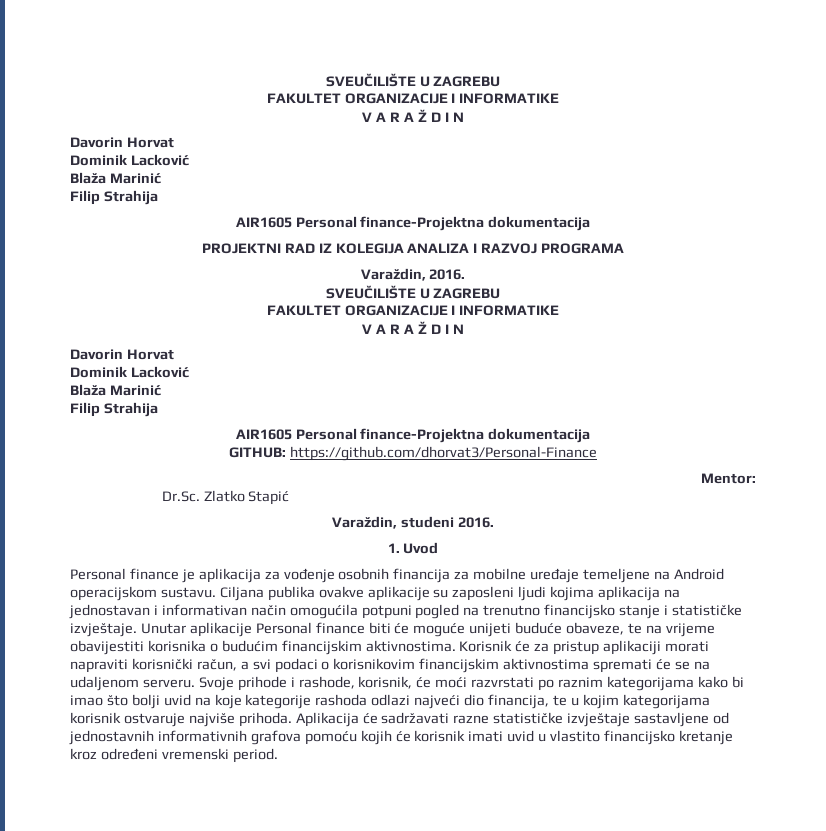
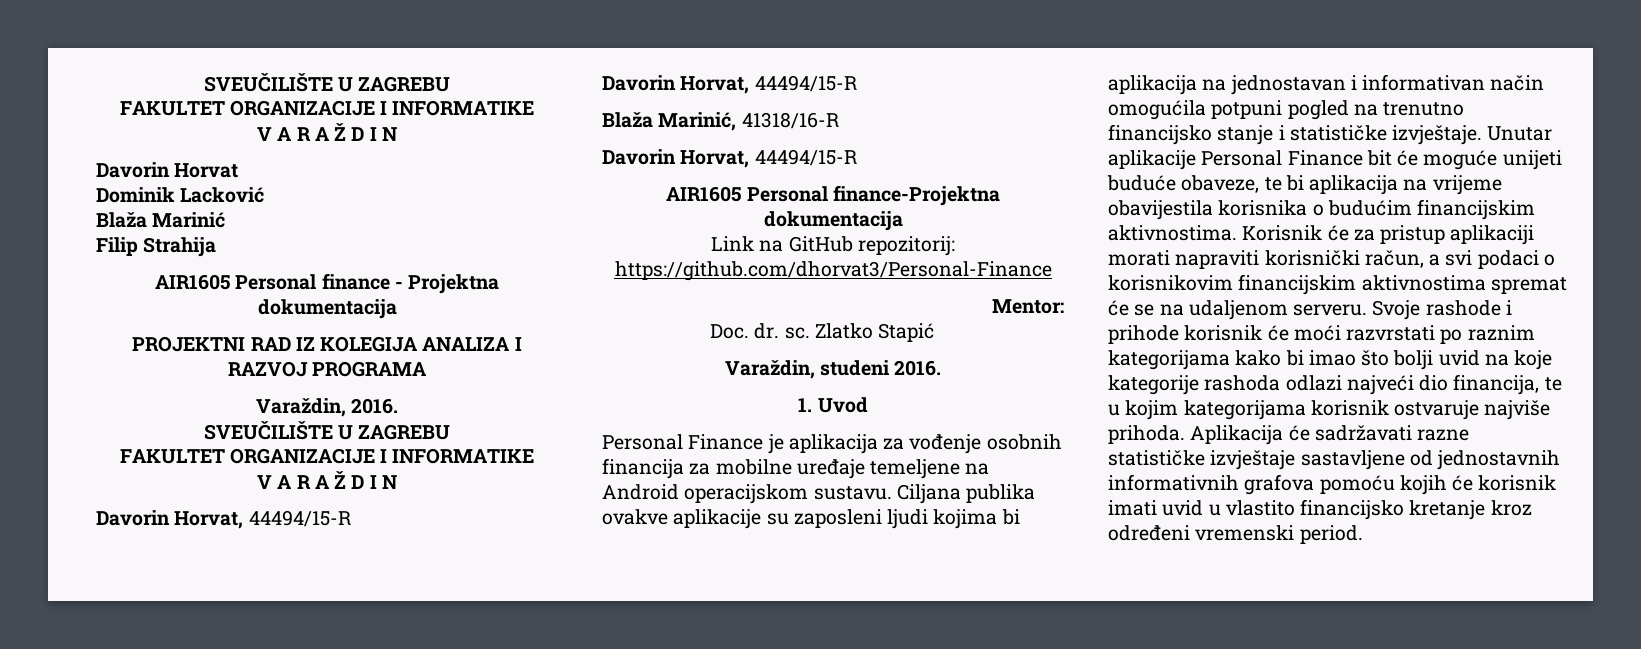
[360,216,485,231] finance-Projektna -> [321,273,500,294] finance - Projektna
[126,349,174,360] [70,366,189,378] [70,384,161,396] [70,402,158,417] [235,428,591,443] [229,447,287,458] Horvat // Dominik Lacković // Blaža Marinić // Filip Strahija // AIR1605 Personal finance-Projektna dokumentacija // GITHUB: -> [174,510,351,529] [602,75,857,94] [602,112,839,131] [602,149,857,168] [666,185,1000,206] [763,211,903,231] [711,236,955,256] Horvat, 44494/15-R // Davorin Horvat, 44494/15-R // Blaža Marinić, 41318/16-R // Davorin Horvat, 44494/15-R // AIR1605 Personal finance-Projektna dokumentacija // Link na GitHub repozitorij:
[161,491,200,502] Dr.Sc. -> [710,323,810,339] Doc. dr. sc.
[129,568,179,580] finance -> [688,434,764,450] Finance
(595, 593) none -> [1001,509,1020,525] bi
[315,622,391,634] finance biti -> [1287,150,1392,166] Finance bit
(643, 628) none -> [1285,175,1399,195] bi aplikacija
[70,640,144,655] obavijestiti -> [1108,200,1213,220] obavijestila
[593,659,653,673] spremati -> [1490,277,1567,294] spremat
[237,676,413,691] prihode i rashode, korisnik, -> [1425,300,1512,316] [1108,325,1263,344] rashode i prihode korisnik

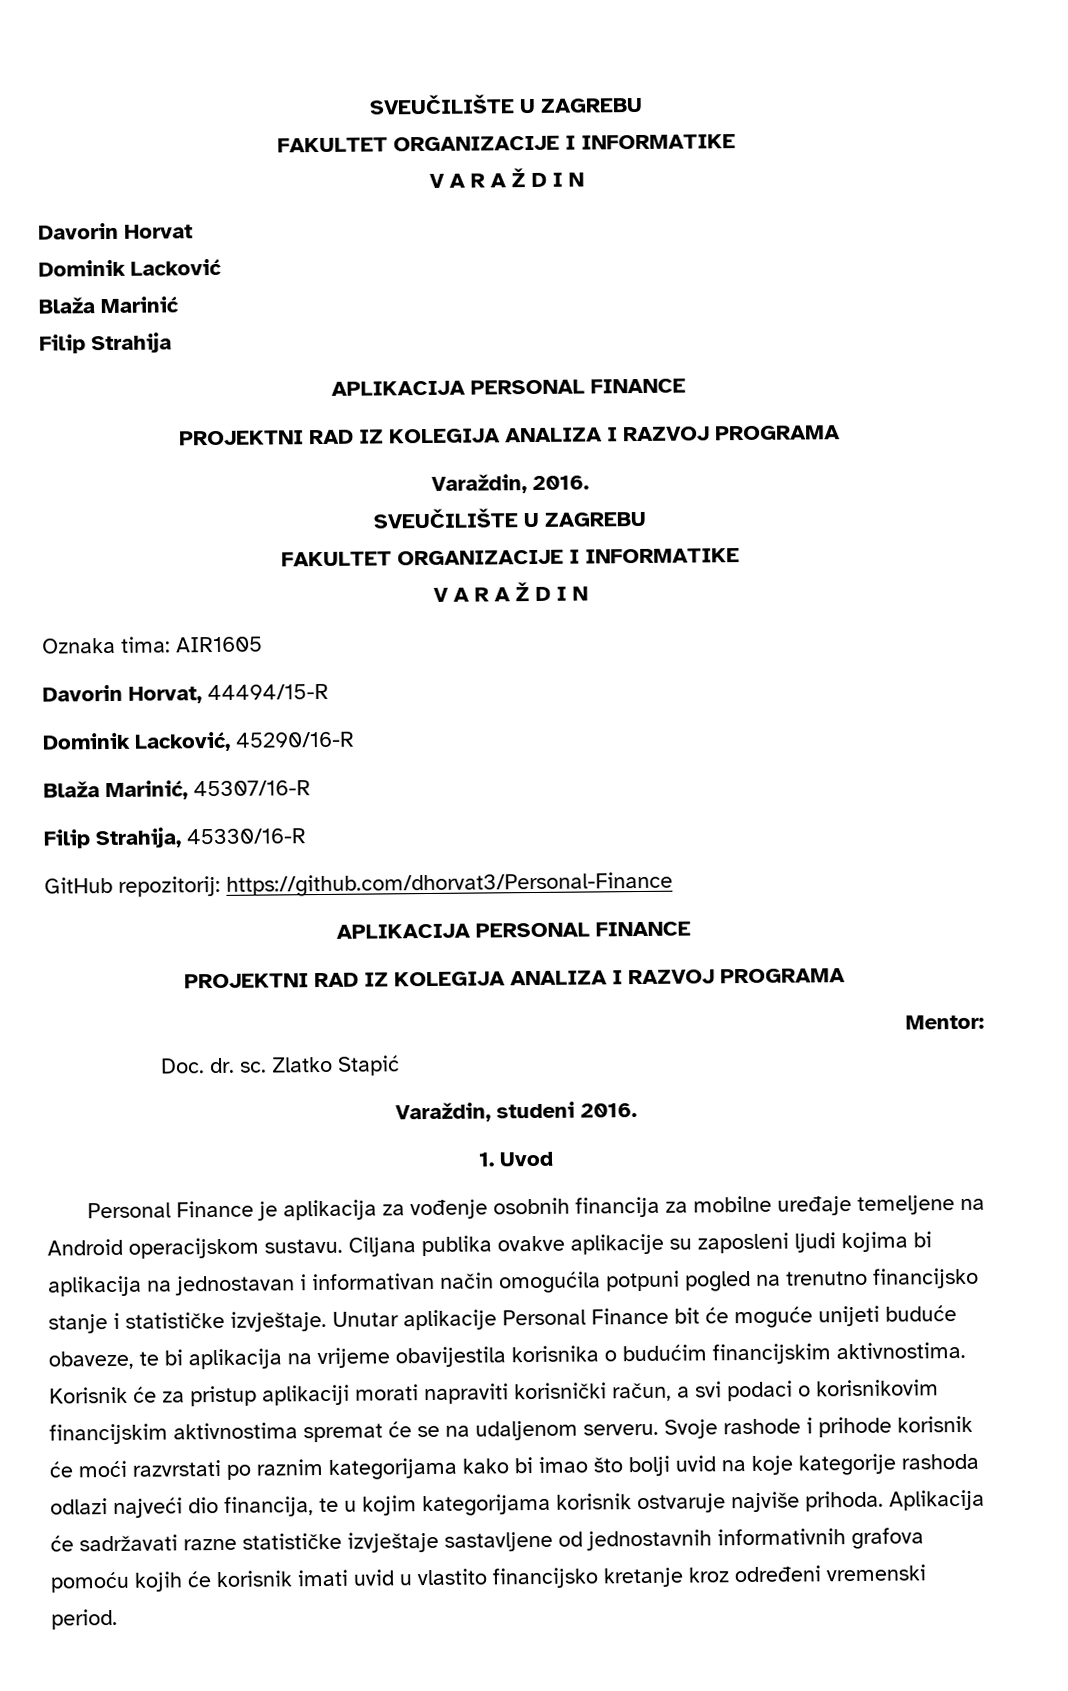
[154,273,500,294] [257,299,397,319] AIR1605 Personal finance - Projektna dokumentacija -> [331,378,686,396] APLIKACIJA PERSONAL FINANCE
[96,510,351,529] [602,75,857,94] Davorin Horvat, 44494/15-R // Davorin Horvat, 44494/15-R -> [42,636,263,654] [42,683,329,704] [42,731,355,752] Oznaka tima: AIR1605 // Davorin Horvat, 44494/15-R // Dominik Lacković, 45290/16-R
[741,112,839,129] [602,149,857,168] [666,185,1000,206] [763,211,903,231] [711,236,955,256] [614,261,1052,281] 41318/16-R // Davorin Horvat, 44494/15-R // AIR1605 Personal finance-Projektna dokumentacija // Link na GitHub repozitorij: https://github.com/dhorvat3/Personal-Finance -> [193,780,311,797] [43,827,306,849] [44,871,673,897] [336,921,691,939] [184,968,846,989] 45307/16-R // Filip Strahija, 45330/16-R // GitHub repozitorij: https://github.com/dhorvat3/Personal-Finance // APLIKACIJA PERSONAL FINANCE // PROJEKTNI RAD IZ KOLEGIJA ANALIZA I RAZVOJ PROGRAMA

